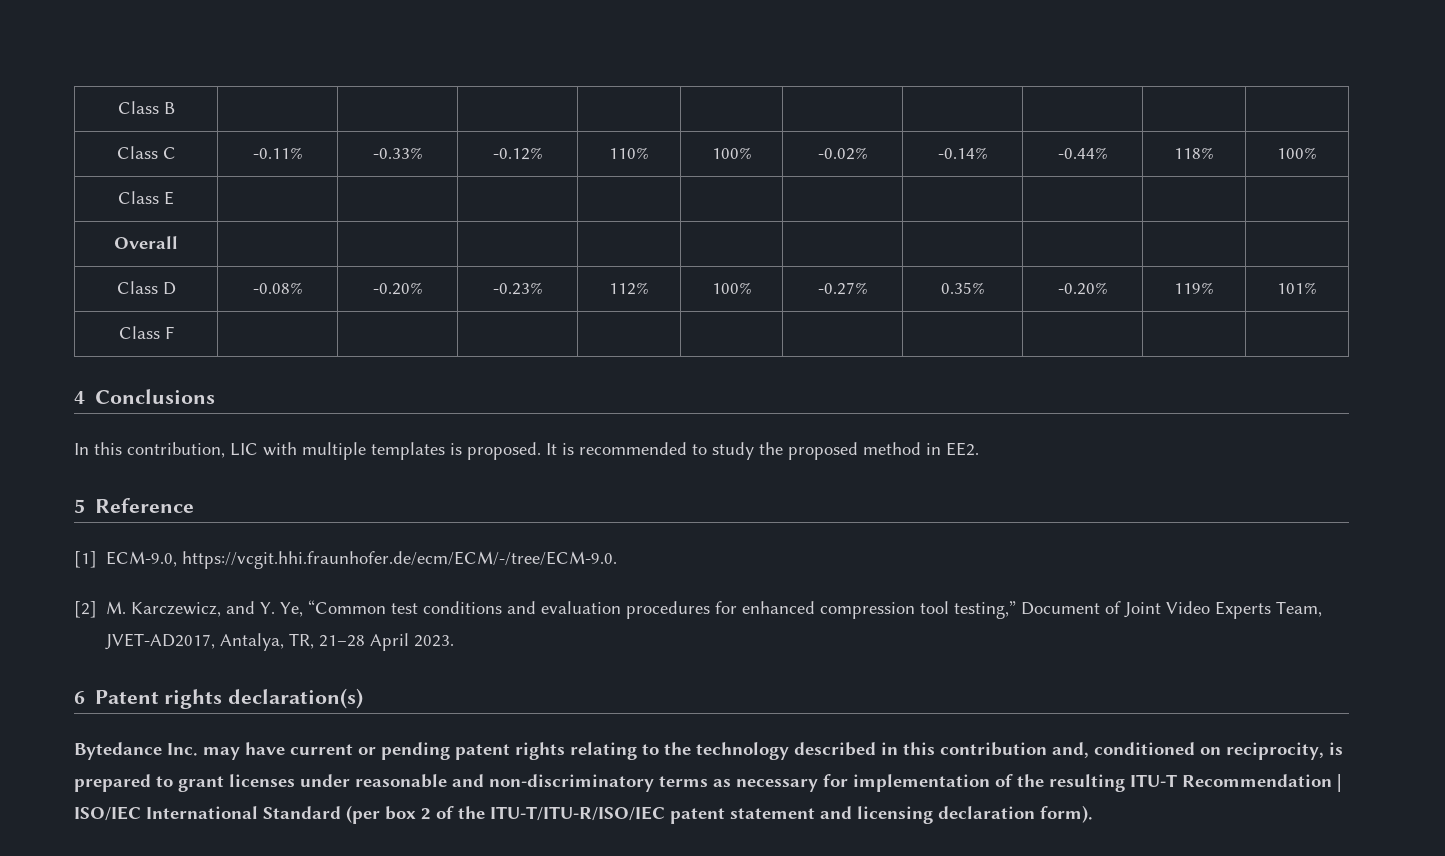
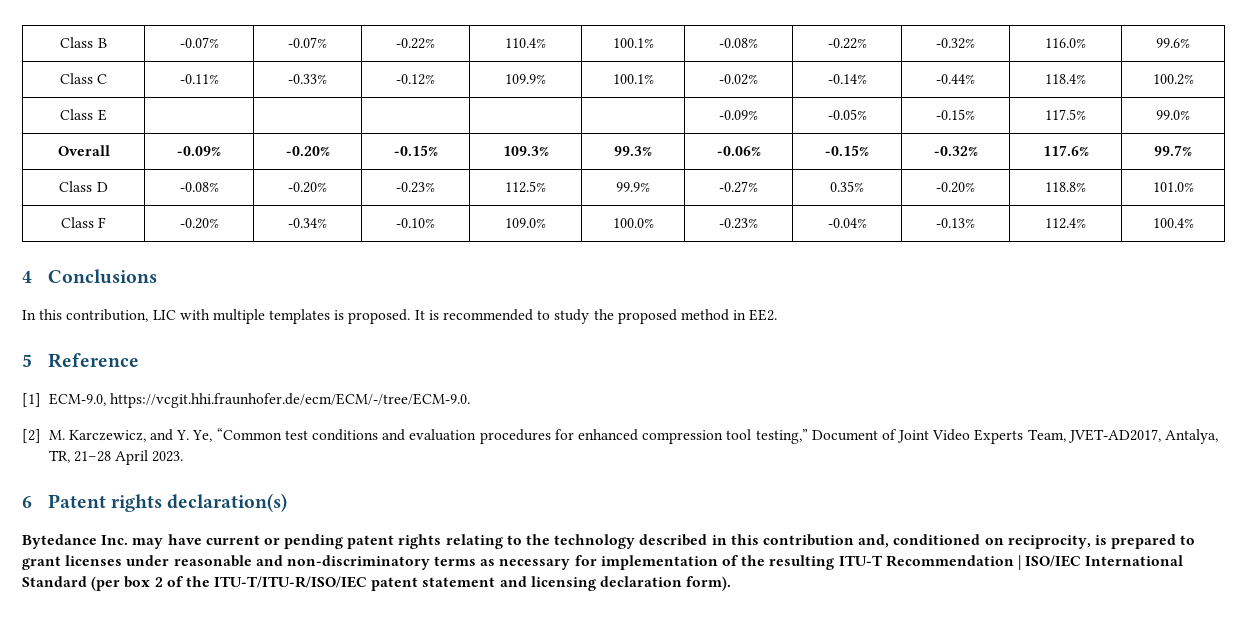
(175, 108) | | | | | | | | | -> [179,37,219,48] [288,37,327,48] [396,38,435,49] [505,38,546,48] [612,38,654,48] [719,38,758,48] [827,38,867,49] [936,38,975,49] [1045,38,1086,48] [1156,38,1190,48] -0.07% | -0.07% | -0.22% | 110.4% | 100.1% | -0.08% | -0.22% | -0.32% | 116.0% | 99.6%
[609,147,649,159] [711,147,752,159] 110% | 100% -> [505,74,546,84] [612,74,654,84] 109.9% | 100.1%
[1174,147,1214,159] [1277,147,1317,159] 118% | 100% -> [1045,74,1086,84] [1152,74,1194,85] 118.4% | 100.2%
[114,236,178,249] | | | | // Overall | | | | | | | | | | -> [719,110,758,120] [827,109,867,120] [936,109,975,120] [1045,109,1086,120] [1156,110,1190,120] [57,145,110,156] [177,146,221,156] [285,146,330,156] [393,145,438,156] [502,146,549,156] [614,146,652,156] [716,146,761,156] [825,145,869,156] [933,146,978,156] [1042,145,1089,156] [1154,145,1192,156] -0.09% | -0.05% | -0.15% | 117.5% | 99.0% // Overall | -0.09% | -0.20% | -0.15% | 109.3% | 99.3% | -0.06% | -0.15% | -0.32% | 117.6% | 99.7%
[609,282,649,295] [711,282,752,294] 112% | 100% -> [505,181,546,193] [616,182,650,192] 112.5% | 99.9%
[1174,282,1214,294] [1277,282,1317,294] 119% | 101% -> [1045,182,1086,192] [1152,182,1194,192] 118.8% | 101.0%
(174, 332) | | | | | | | | | -> [179,218,219,229] [288,218,327,228] [396,218,435,228] [505,218,546,228] [612,218,654,228] [719,218,758,229] [827,218,867,228] [936,218,975,228] [1045,218,1086,229] [1152,218,1194,228] -0.20% | -0.34% | -0.10% | 109.0% | 100.0% | -0.23% | -0.04% | -0.13% | 112.4% | 100.4%

